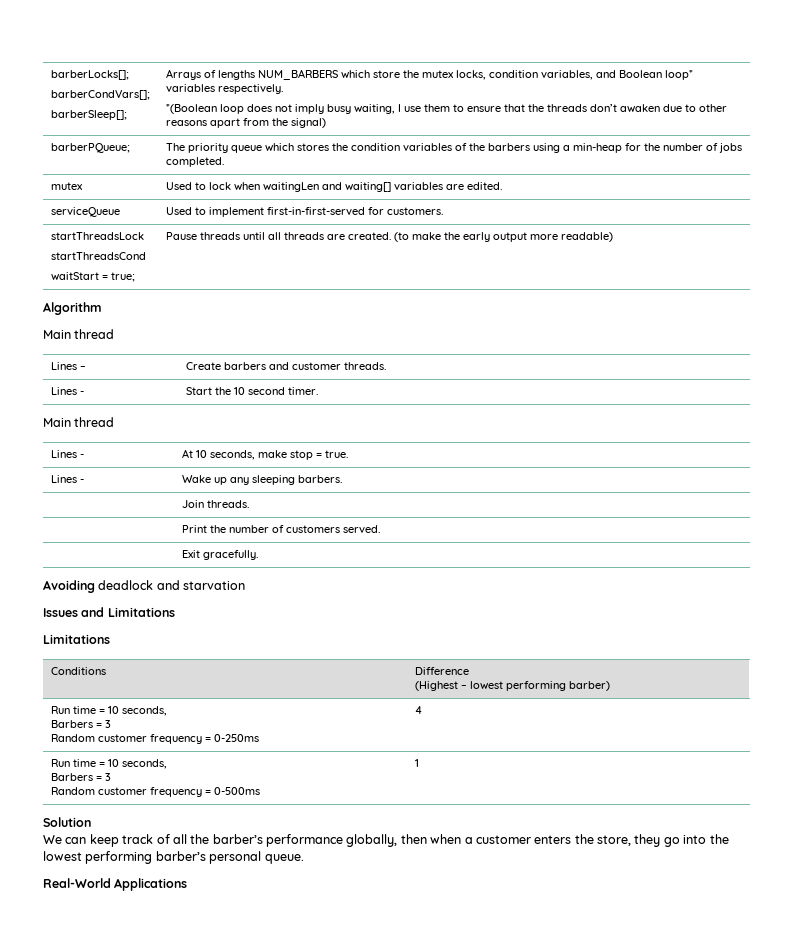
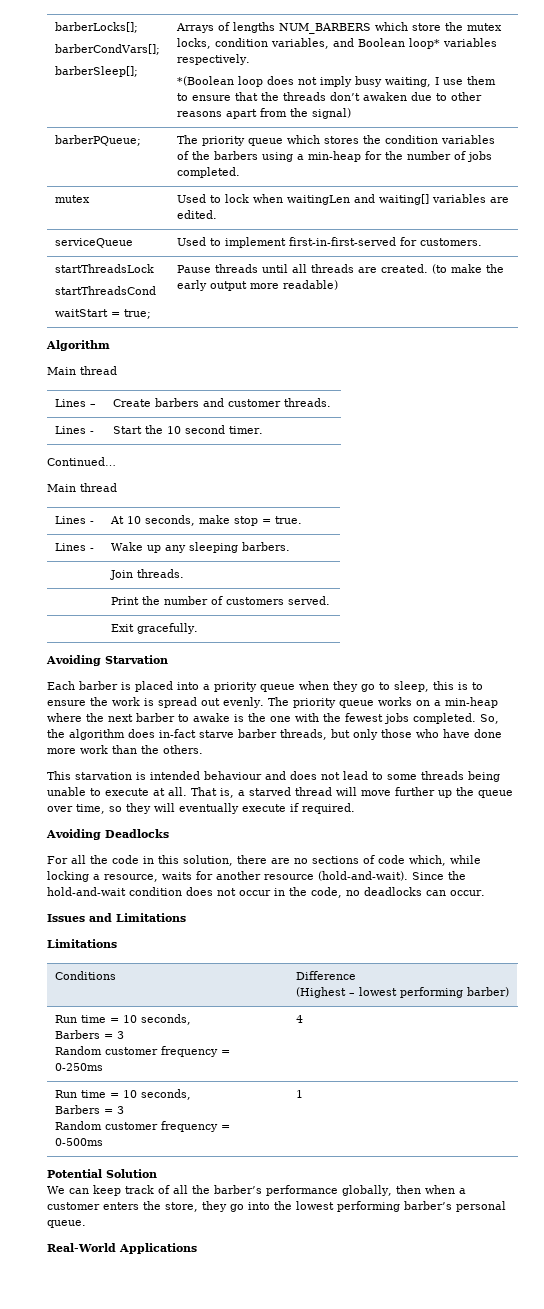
(318, 391) none -> [47,457,116,466] // Continued…
[98,580,246,590] deadlock and starvation -> [105,655,168,664] [47,681,483,692] [47,697,498,708] [47,713,499,724] [47,729,502,740] [47,745,203,754] [47,771,500,782] [47,787,513,798] [47,803,355,814] [46,829,169,840] [47,855,481,866] [47,871,466,882] [47,887,485,898] Starvation // Each barber is placed into a priority queue when they go to sleep, this is to ensure the work is spread out evenly. The priority queue works on a min-heap where the next barber to awake is the one with the fewest jobs completed. So, the algorithm does in-fact starve barber threads, but only those who have done more work than the others. // This starvation is intended behaviour and does not lead to some threads being unable to execute at all. That is, a starved thread will move further up the queue over time, so they will eventually execute if required. // Avoiding Deadlocks // For all the code in this solution, there are no sections of code which, while locking a resource, waits for another resource (hold-and-wait). Since the hold-and-wait condition does not occur in the code, no deadlocks can occur.
(419, 763) none -> [47,1169,102,1178] Potential

